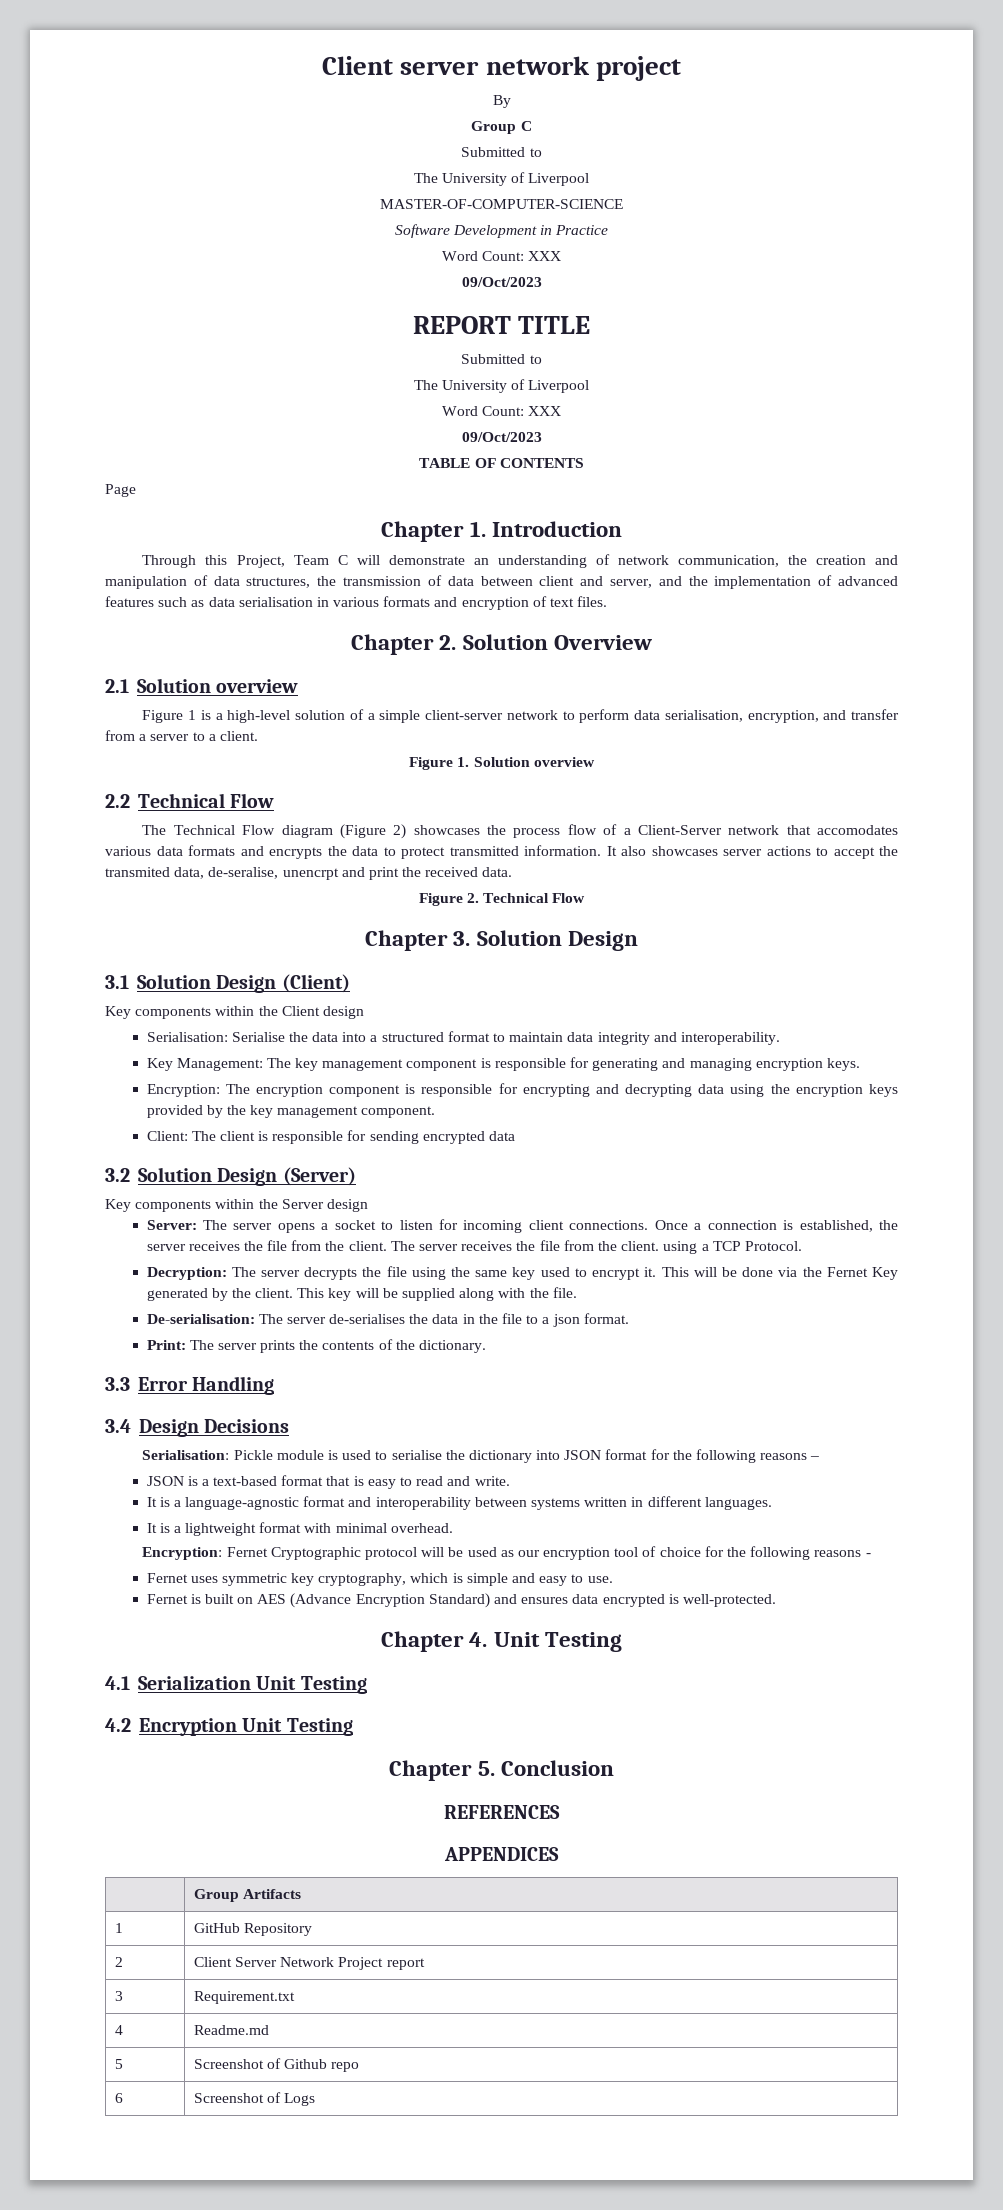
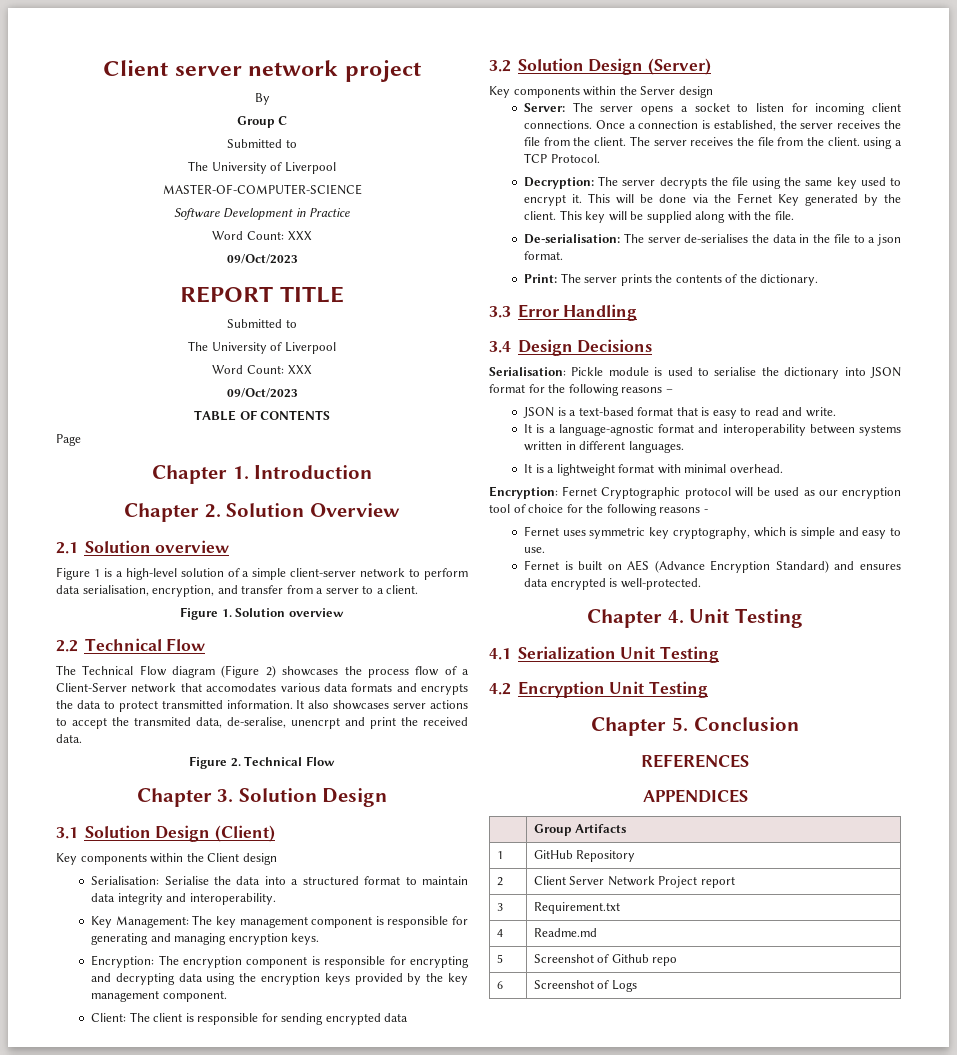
[142,554,898,568] [105,575,898,589] [105,596,608,610] // Through this Project, Team C will demonstrate an understanding of network communication, the creation and manipulation of data structures, the transmission of data between client and server, and the implementation of advanced features such as data serialisation in various formats and encryption of text files. -> (373, 472) none

